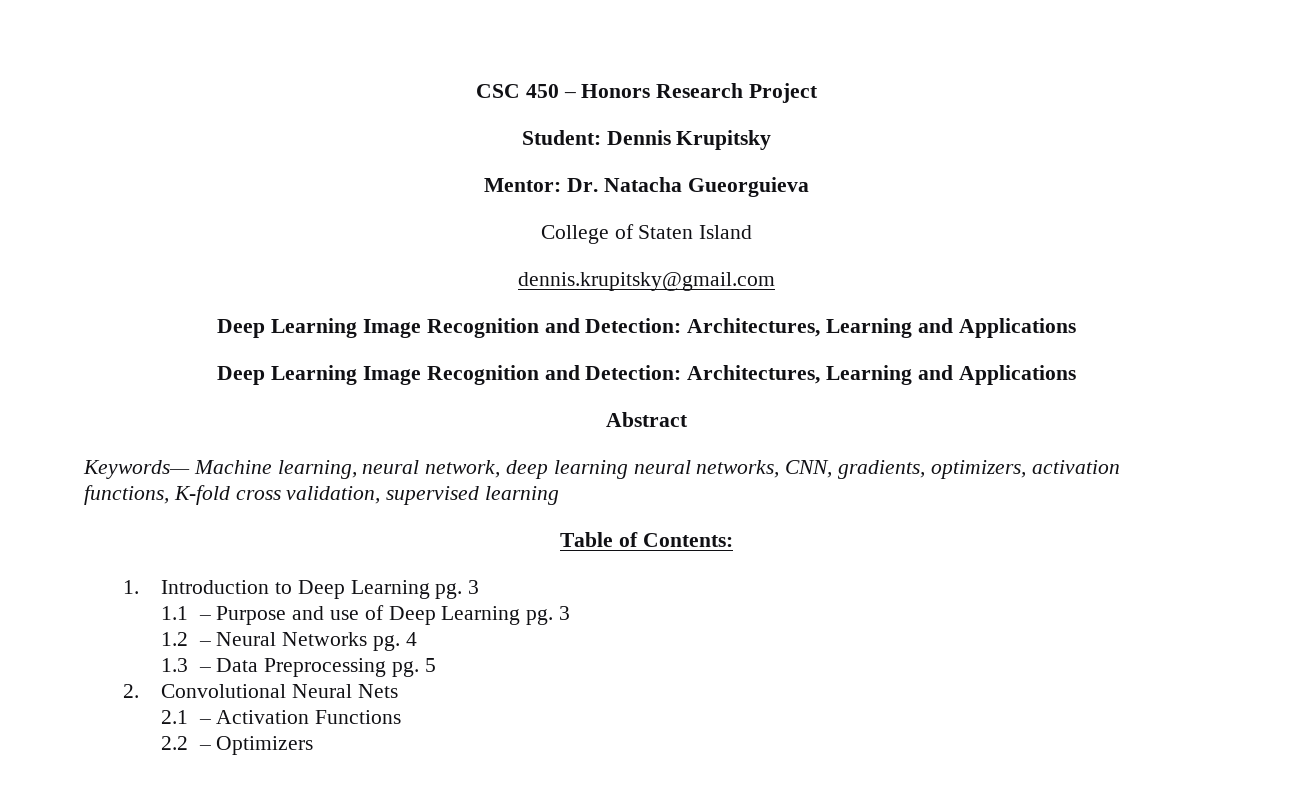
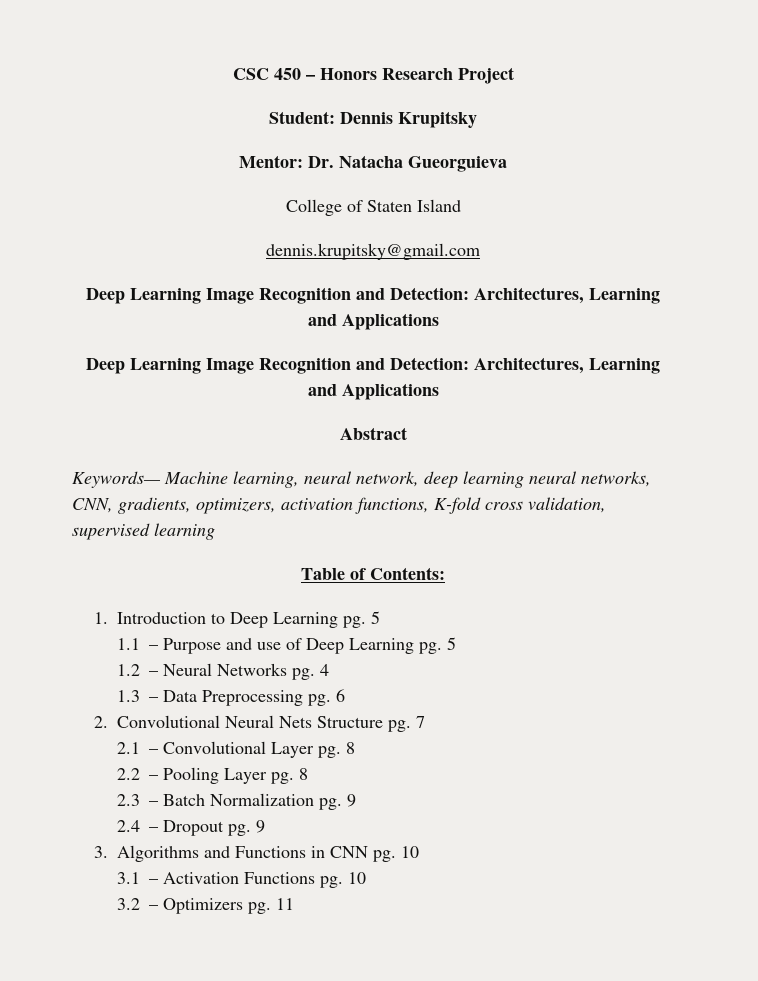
[468,580,480,594] 3 -> [371,611,381,624] 5
[559,606,571,620] 3 -> [446,637,456,650] 5
[424,658,436,672] 5 -> [335,689,345,702] 6
[161,710,402,724] [161,736,314,755] // 2.1 – Activation Functions // 2.2 – Optimizers -> [317,716,426,732] [116,741,355,758] [116,767,308,784] [116,793,356,810] [116,820,265,836] [94,845,420,862] [116,872,366,888] [116,898,294,914] Structure pg. 7 // 2.1 – Convolutional Layer pg. 8 // 2.2 – Pooling Layer pg. 8 // 2.3 – Batch Normalization pg. 9 // 2.4 – Dropout pg. 9 // 3. Algorithms and Functions in CNN pg. 10 // 3.1 – Activation Functions pg. 10 // 3.2 – Optimizers pg. 11

